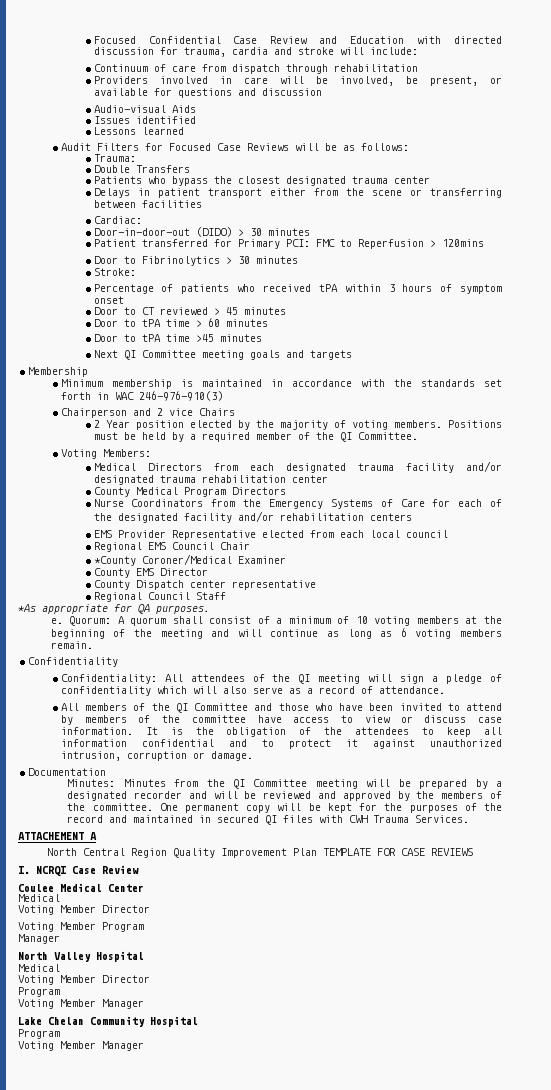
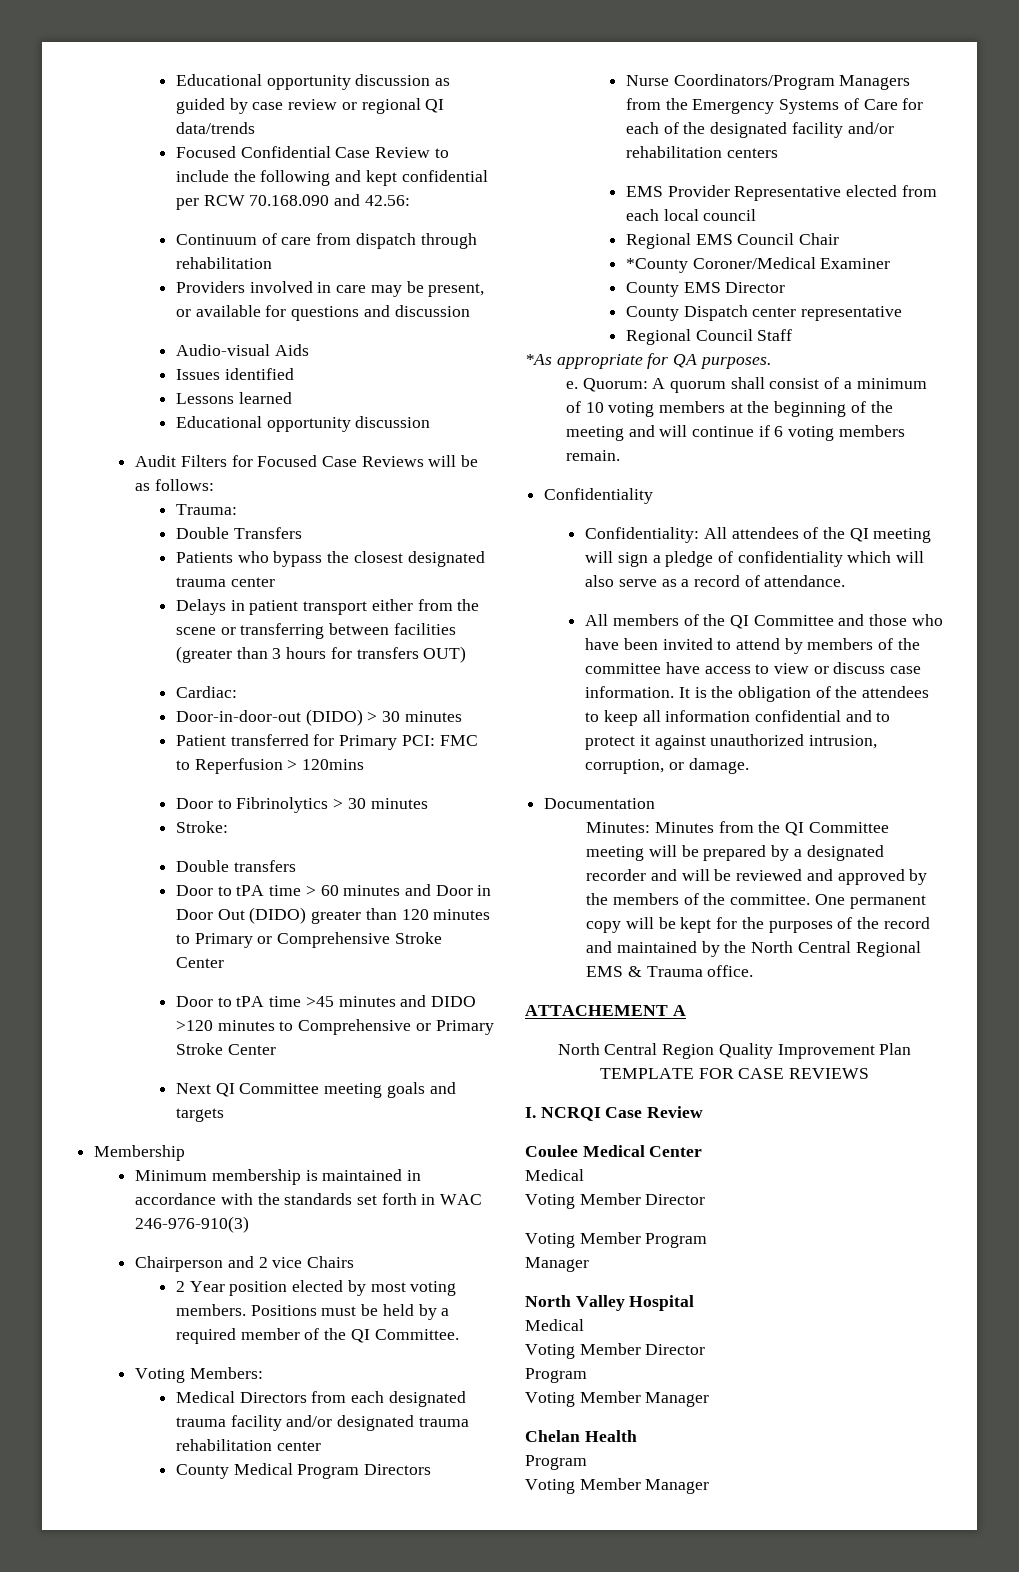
[93,36,503,44] [93,47,418,57] Focused Confidential Case Review and Education with directed discussion for trauma, cardia and stroke will include: -> [175,74,451,90] [175,98,445,114] [175,122,255,134] [175,146,449,158] [175,170,488,186] [175,194,410,210] Educational opportunity discussion as guided by case review or regional QI data/trends // Focused Confidential Case Review to include the following and kept confidential per RCW 70.168.090 and 42.56:
[279,76,394,86] will be involved, -> [370,285,402,297] may
(184, 131) none -> [175,416,431,432] // Educational opportunity discussion
(202, 204) none -> [175,646,467,663] (greater than 3 hours for transfers OUT)
[93,284,502,294] [93,296,124,304] [93,307,286,315] Percentage of patients who received tPA within 3 hours of symptom onset // Door to CT reviewed > 45 minutes -> [175,860,296,872] Double transfers
(268, 323) none -> [404,884,492,896] [175,907,491,924] [175,932,442,948] [175,957,224,968] and Door in Door Out (DIDO) greater than 120 minutes to Primary or Comprehensive Stroke Center
(262, 338) none -> [400,995,476,1007] [175,1019,494,1035] [175,1043,276,1055] and DIDO >120 minutes to Comprehensive or Primary Stroke Center
[255,420,346,430] the majority of -> [370,1282,406,1292] most
[131,499,204,507] Coordinators -> [673,74,911,90] Coordinators/Program Managers
[327,629,393,639] as long as -> [758,425,770,437] if
[126,751,187,761] corruption -> [585,759,665,774] corruption,
[199,815,470,825] in secured QI files with CWH Trauma Services. -> [701,941,921,957] [586,965,754,977] by the North Central Regional EMS & Trauma office.
[18,1016,198,1027] Lake Chelan Community Hospital -> [525,1430,637,1442] Chelan Health

